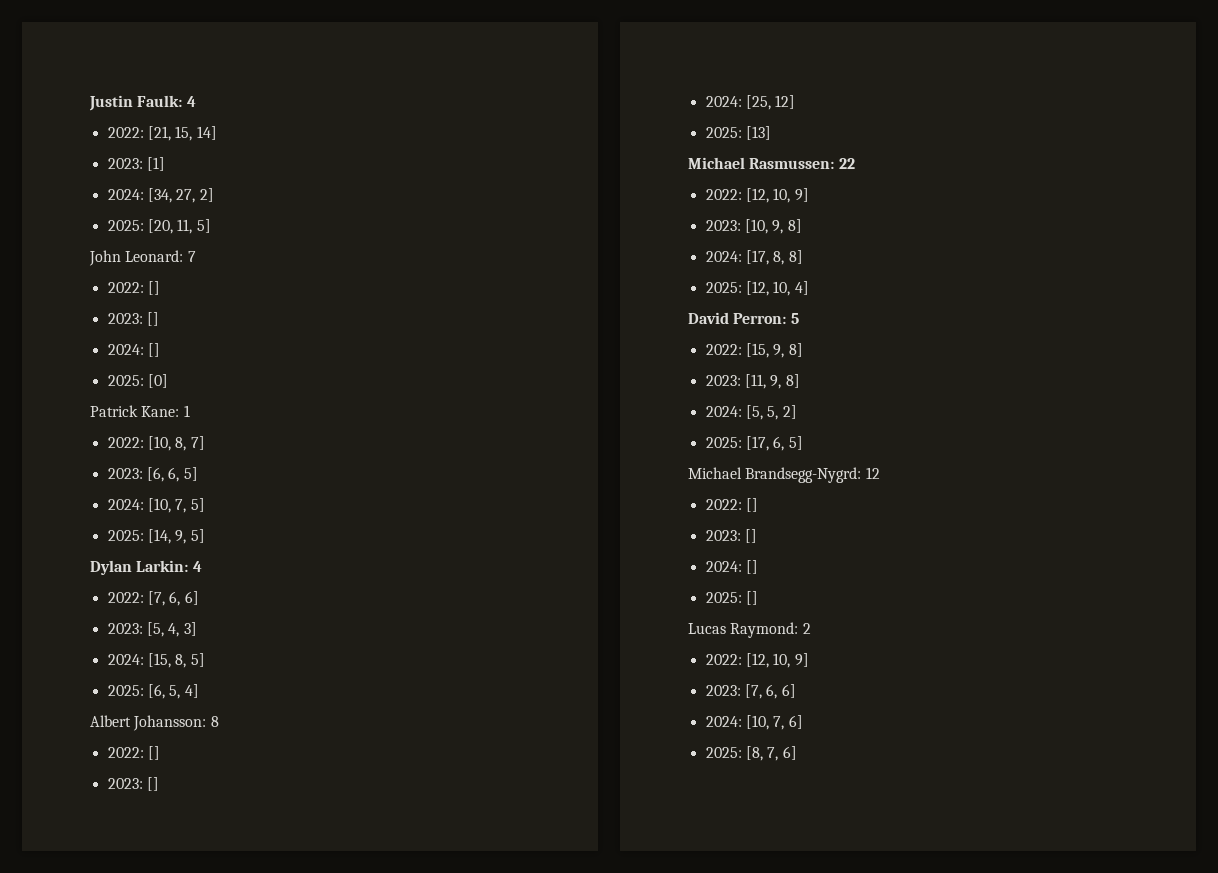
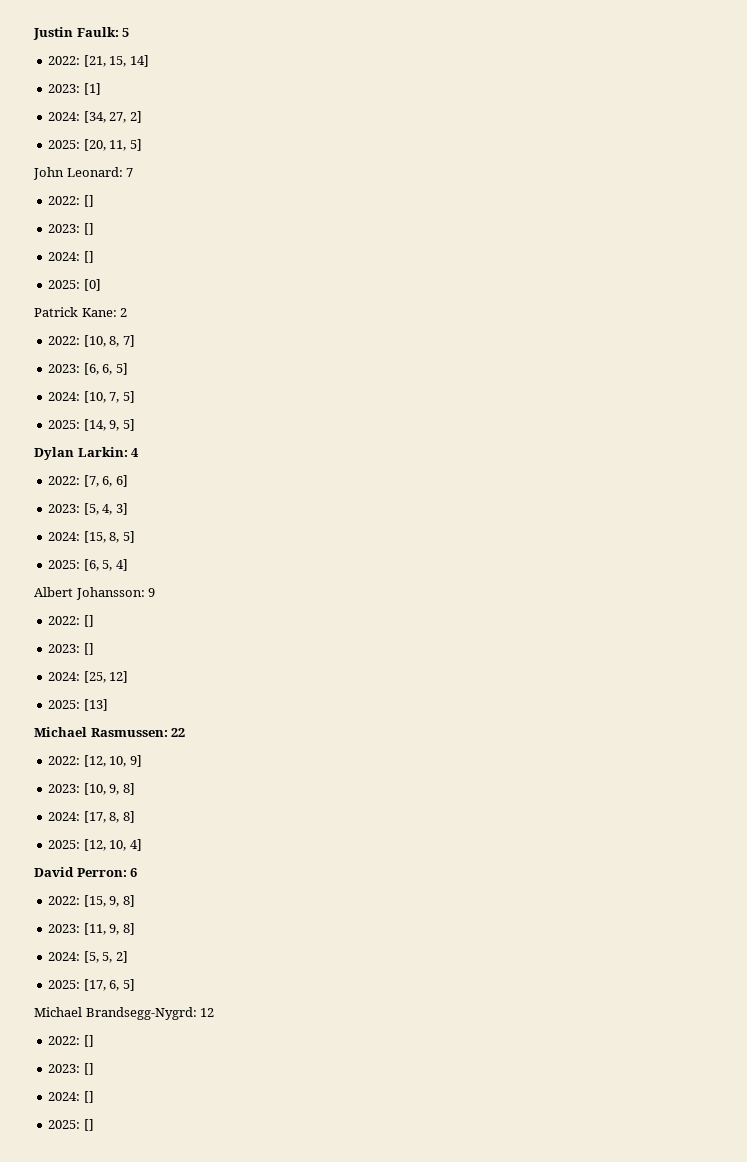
[186,96,196,107] 4 -> [122,28,130,37] 5
[183,405,190,417] 1 -> [120,308,128,317] 2
[210,716,219,727] 8 -> [148,588,156,597] 9
[790,313,799,324] 5 -> [130,868,138,877] 6
[688,622,811,638] [705,653,809,668] [705,684,796,699] [705,715,803,730] [705,746,797,761] // Lucas Raymond: 2 // 2022: [12, 10, 9] // 2023: [7, 6, 6] // 2024: [10, 7, 6] // 2025: [8, 7, 6] -> (94, 1125) none

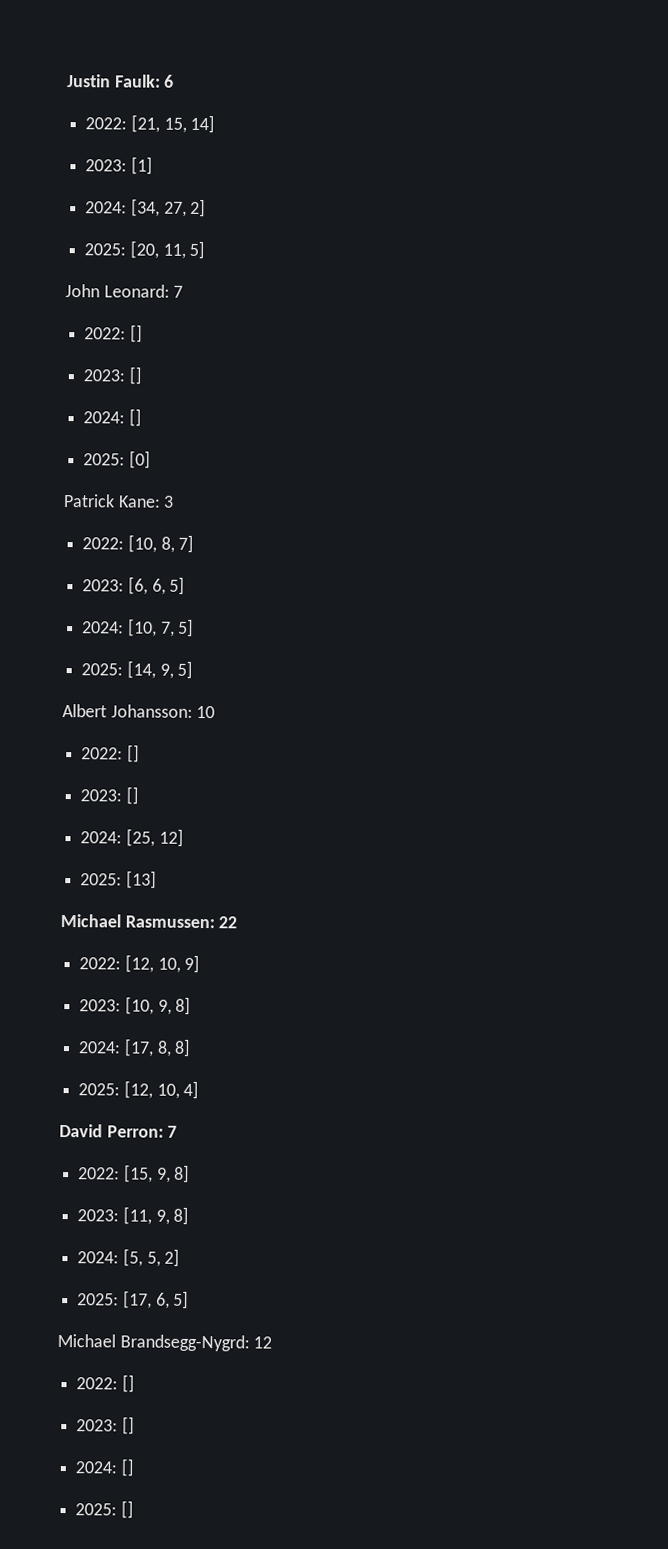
[122,28,130,37] 5 -> [164,74,175,88] 6
[120,308,128,317] 2 -> [163,495,175,508] 3
[34,447,140,460] [48,475,128,487] [48,503,128,515] [48,531,135,543] [48,559,128,571] // Dylan Larkin: 4 // 2022: [7, 6, 6] // 2023: [5, 4, 3] // 2024: [15, 8, 5] // 2025: [6, 5, 4] -> (194, 669) none
[148,588,156,597] 9 -> [196,705,216,719] 10
[130,868,138,877] 6 -> [167,1125,178,1138] 7

